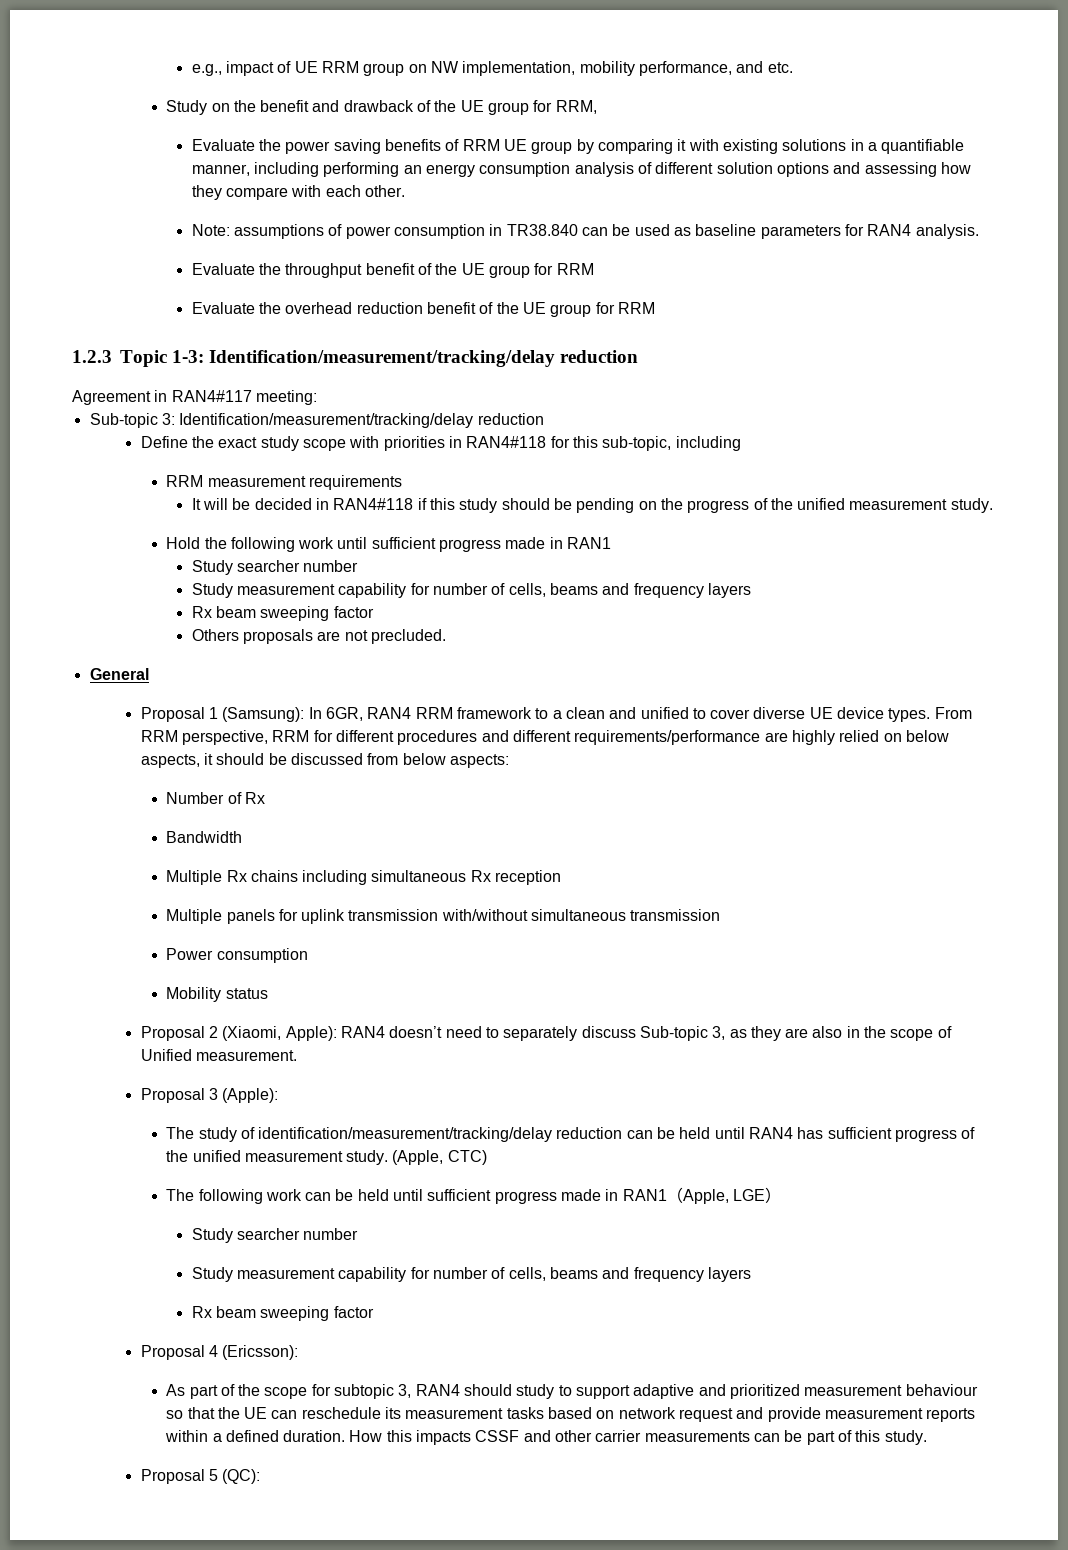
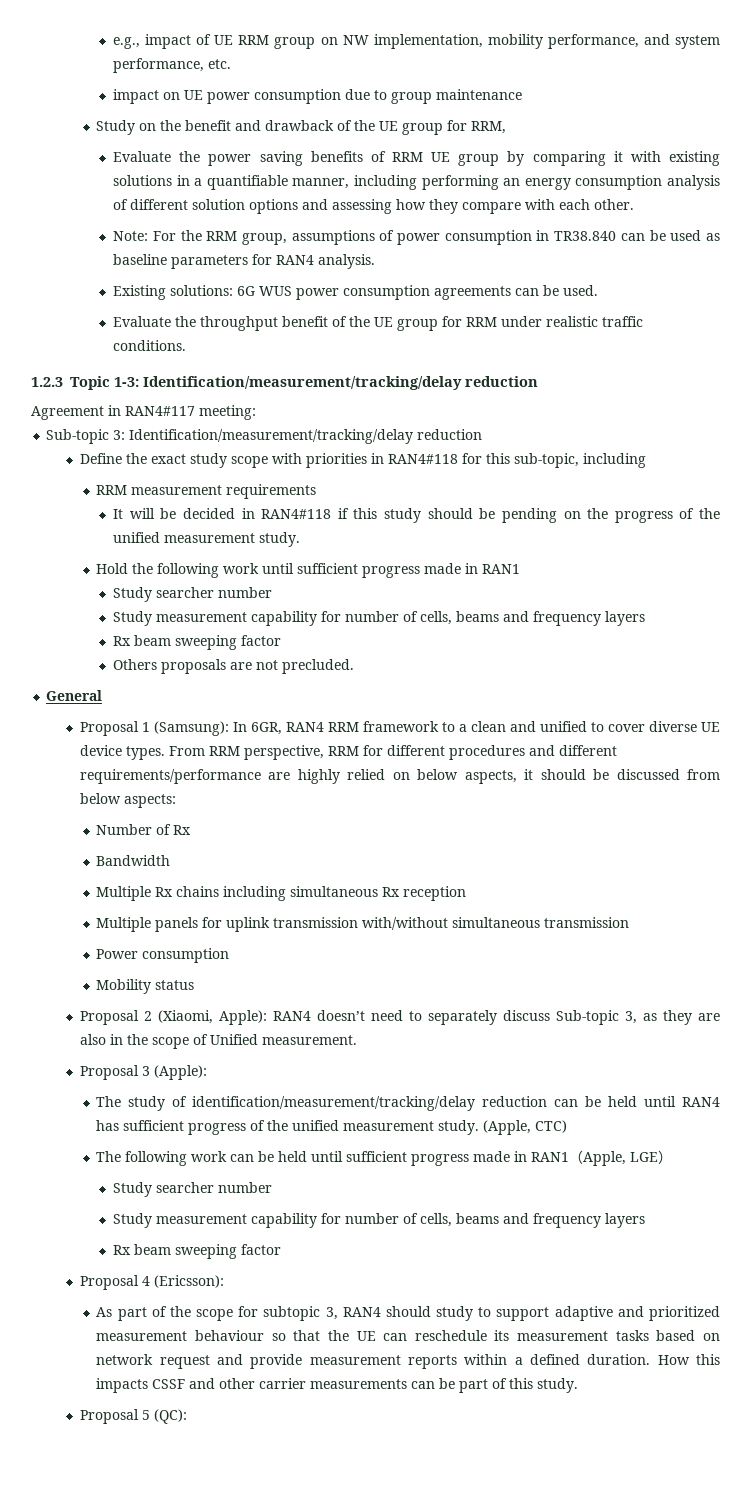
(764, 67) none -> [675,35,721,49] [113,58,205,73] system performance,
(793, 67) none -> [113,89,523,104] // impact on UE power consumption due to group maintenance
(230, 230) none -> [152,230,287,245] For the RRM group,
(979, 231) none -> [113,285,599,300] // Existing solutions: 6G WUS power consumption agreements can be used.
[191,302,655,317] // Evaluate the overhead reduction benefit of the UE group for RRM -> [501,316,644,327] [113,340,187,351] under realistic traffic conditions.

